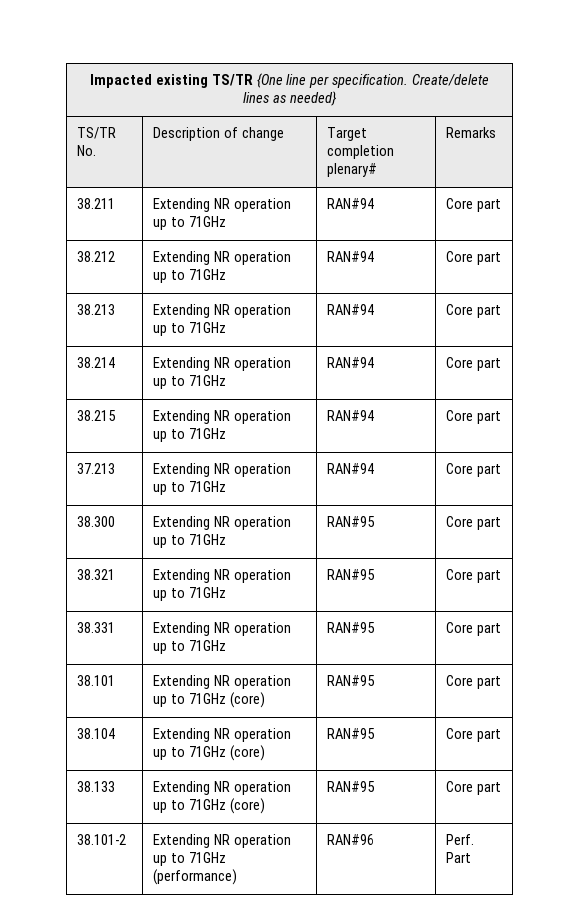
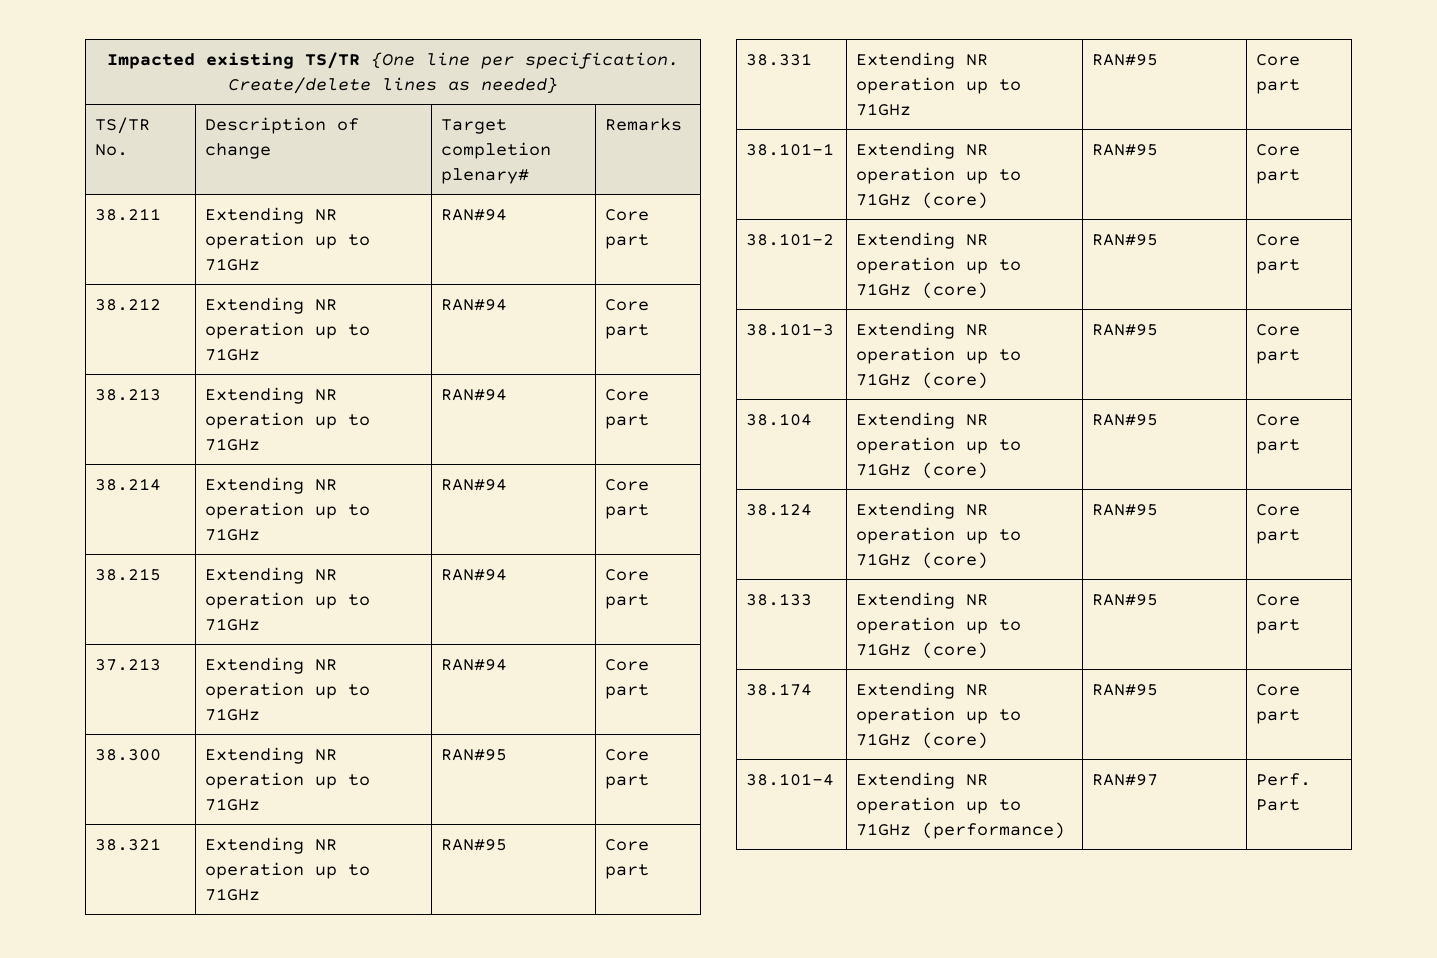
[77,675,116,686] 38.101 -> [746,143,835,156] [856,142,989,159] [856,167,1022,184] [856,192,989,209] [1092,144,1159,156] [1256,144,1301,156] [1256,169,1301,184] [746,233,835,246] [856,232,989,249] [856,257,1022,274] [856,282,989,299] [1092,234,1159,246] [1256,234,1301,246] [1256,259,1301,274] [746,323,835,336] 38.101-1 | Extending NR operation up to 71GHz (core) | RAN#95 | Core part // 38.101-2 | Extending NR operation up to 71GHz (core) | RAN#95 | Core part // 38.101-3
(502, 735) none -> [746,503,813,516] [856,502,989,519] [856,527,1022,544] [856,552,989,569] [1092,504,1159,516] [1256,504,1301,516] [1256,529,1301,544] // 38.124 | Extending NR operation up to 71GHz (core) | RAN#95 | Core part
[77,834,127,845] 38.101-2 -> [746,683,813,696] [856,682,989,699] [856,707,1022,724] [856,732,989,749] [1092,684,1159,696] [1256,684,1301,696] [1256,709,1301,724] [746,773,835,786] 38.174 | Extending NR operation up to 71GHz (core) | RAN#95 | Core part // 38.101-4
[327,834,375,845] RAN#96 -> [1092,774,1159,786] RAN#97

